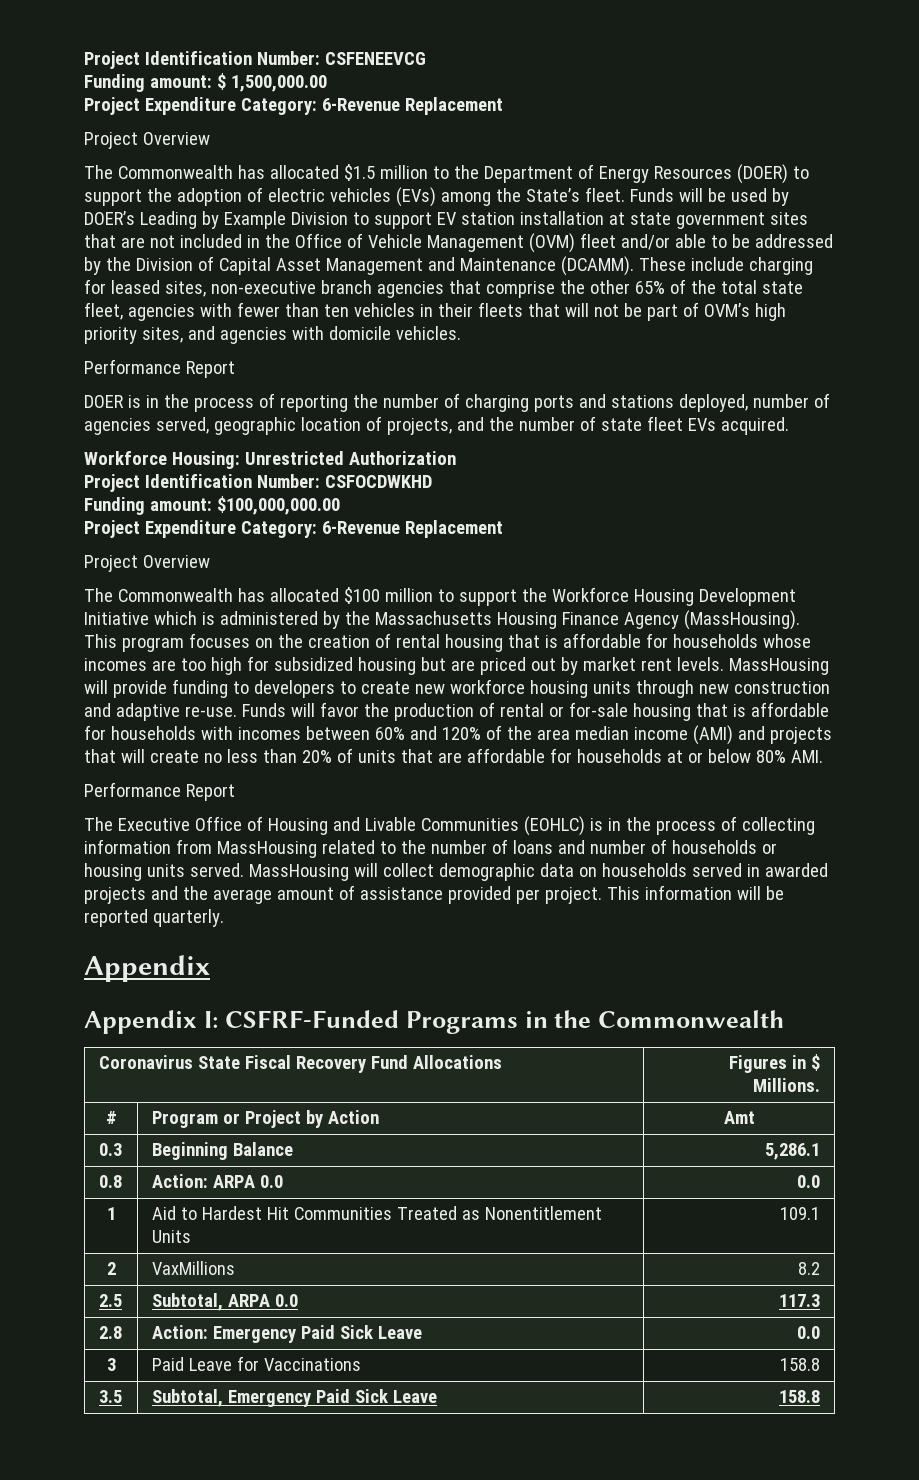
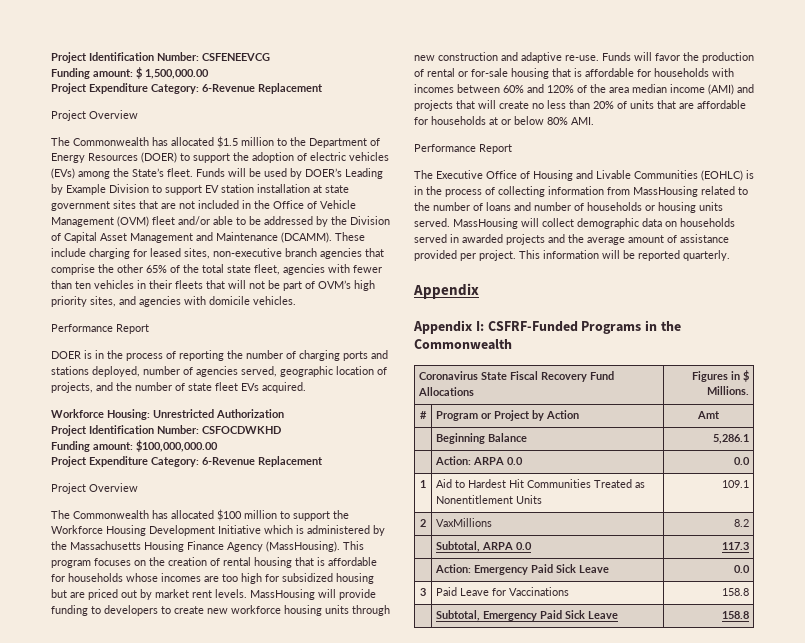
[98,1143,122,1156] 0.3 -> (720, 415) none
[98,1175,122,1188] 0.8 -> (749, 439) none
[98,1294,122,1307] 2.5 -> (749, 523) none
[98,1326,122,1339] 2.8 -> (749, 546) none
[98,1390,122,1403] 3.5 -> (749, 592) none

